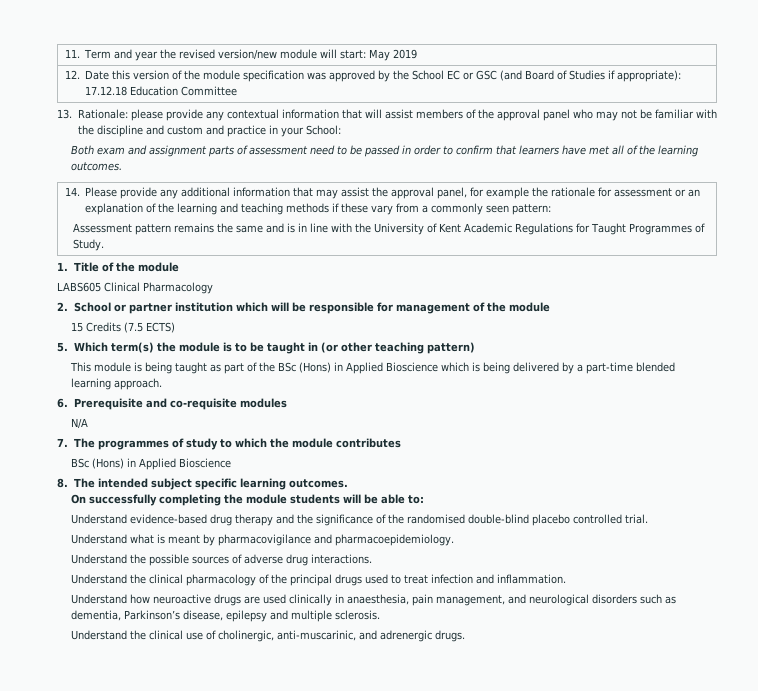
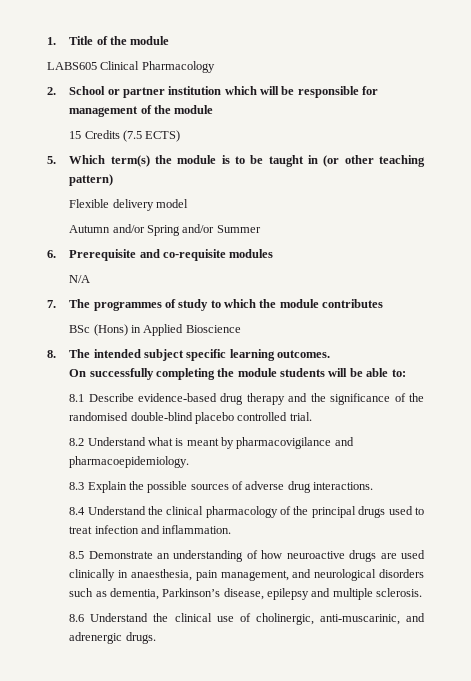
[64,49,418,61] [64,70,682,82] [85,86,238,96] [57,109,717,121] [77,125,341,137] [71,145,699,157] [71,162,123,171] [64,187,701,199] [85,203,552,215] [73,223,706,235] [73,239,105,251] 11. Term and year the revised version/new module will start: May 2019 // 12. Date this version of the module specification was approved by the School EC or GSC (and Board of Studies if appropriate): 17.12.18 Education Committee // 13. Rationale: please provide any contextual information that will assist members of the approval panel who may not be familiar with the discipline and custom and practice in your School: // Both exam and assignment parts of assessment need to be passed in order to confirm that learners have met all of the learning outcomes. // 14. Please provide any additional information that may assist the approval panel, for example the rationale for assessment or an explanation of the learning and teaching methods if these vary from a commonly seen pattern: // Assessment pattern remains the same and is in line with the University of Kent Academic Regulations for Taught Programmes of Study. // -> (47, 41) none
[70,362,676,374] [71,378,163,390] This module is being taught as part of the BSc (Hons) in Applied Bioscience which is being delivered by a part-time blended learning approach. -> [69,199,188,211] [69,224,261,236] Flexible delivery model // Autumn and/or Spring and/or Summer
[71,514,128,524] Understand -> [69,393,134,402] 8.1 Describe
(649, 519) none -> [69,438,85,446] 8.2
[71,554,128,564] Understand -> [69,481,127,493] 8.3 Explain
(373, 559) none -> [69,507,86,515] 8.4
[71,594,128,604] Understand -> [69,550,258,562] 8.5 Demonstrate an understanding of
(381, 615) none -> [69,614,85,622] 8.6

